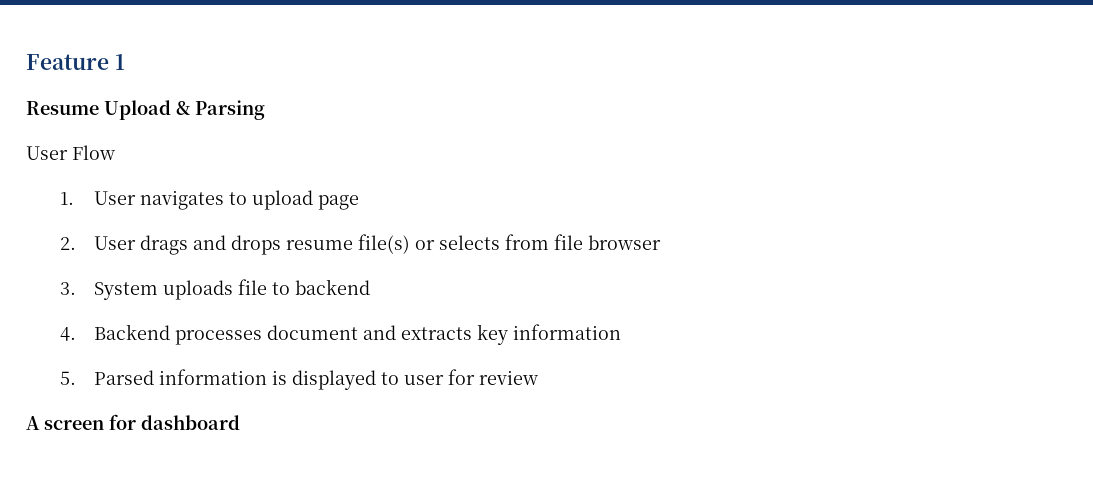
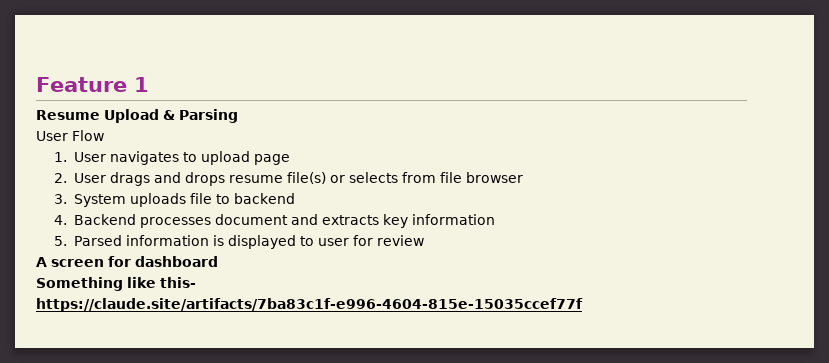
(240, 422) none -> [36,277,196,291] [36,298,583,312] // Something like this- // https://claude.site/artifacts/7ba83c1f-e996-4604-815e-15035ccef77f

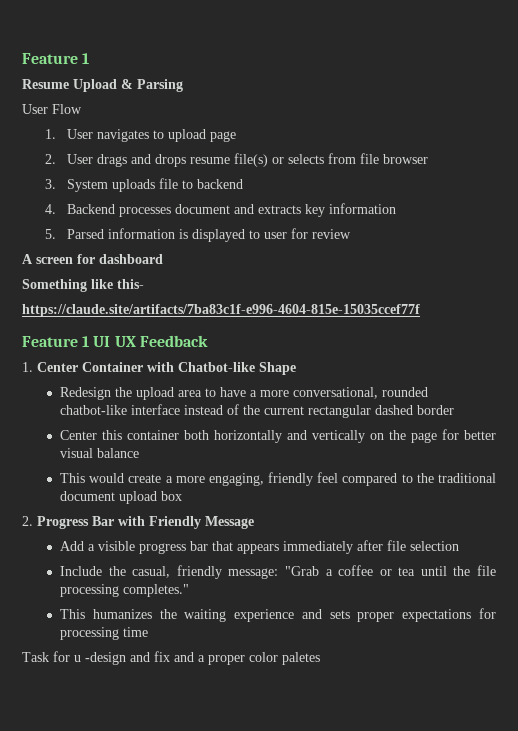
(583, 305) none -> [22,335,208,347] [22,362,296,375] [59,387,428,400] [59,404,454,418] [59,429,496,443] [59,448,139,458] [59,472,496,486] [59,491,182,504] [22,516,254,529] [59,540,459,554] [59,565,496,579] [59,584,189,597] [59,608,497,622] [59,627,148,640] [22,651,320,665] // Feature 1 UI UX Feedback // 1. Center Container with Chatbot-like Shape // Redesign the upload area to have a more conversational, rounded chatbot-like interface instead of the current rectangular dashed border // Center this container both horizontally and vertically on the page for better visual balance // This would create a more engaging, friendly feel compared to the traditional document upload box // 2. Progress Bar with Friendly Message // Add a visible progress bar that appears immediately after file selection // Include the casual, friendly message: "Grab a coffee or tea until the file processing completes." // This humanizes the waiting experience and sets proper expectations for processing time // Task for u -design and fix and a proper color paletes

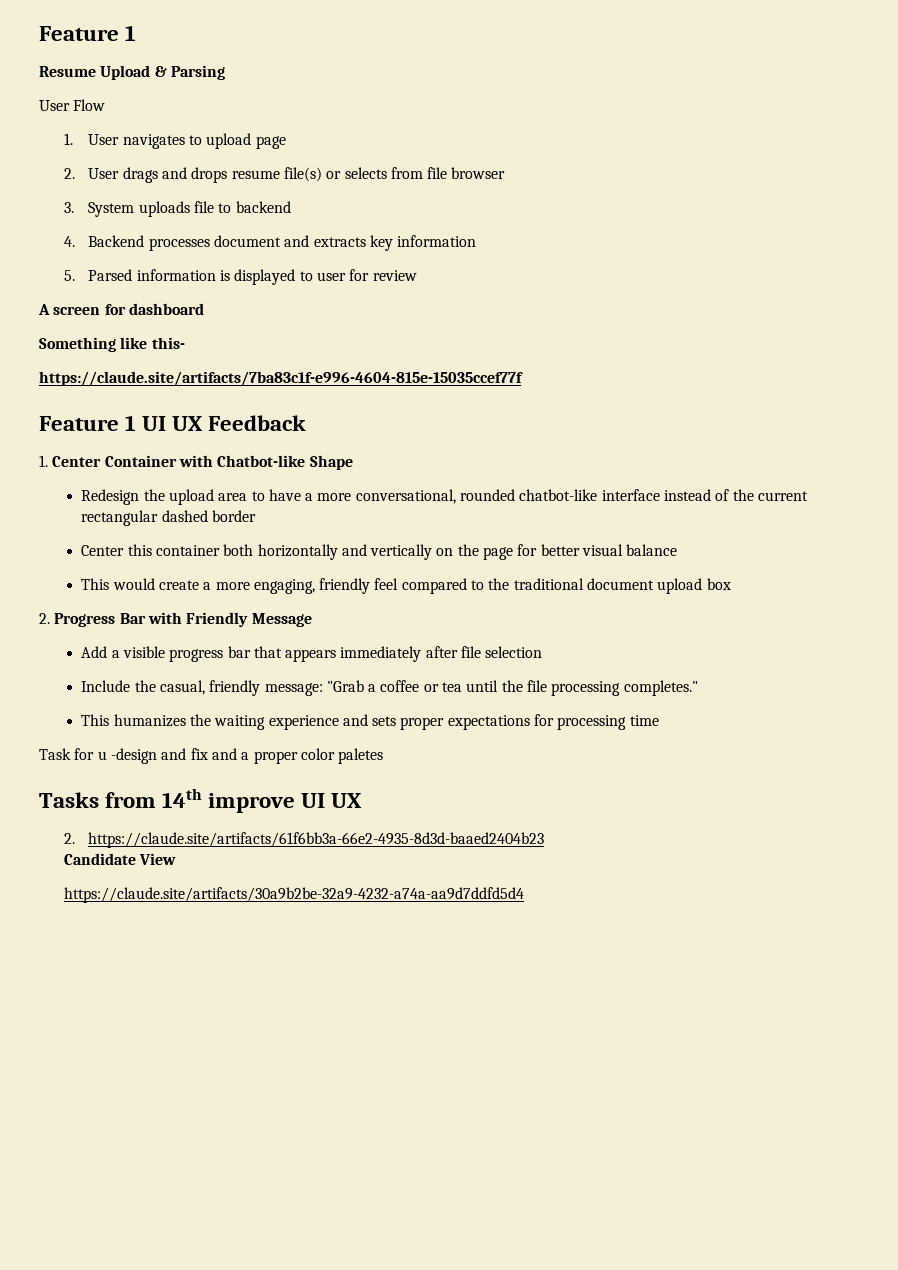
(320, 658) none -> [39,788,363,813] [63,832,545,848] [63,853,176,865] [63,887,524,903] // Tasks from 14th improve UI UX // 2. https://claude.site/artifacts/61f6bb3a-66e2-4935-8d3d-baaed2404b23 // Candidate View // https://claude.site/artifacts/30a9b2be-32a9-4232-a74a-aa9d7ddfd5d4

